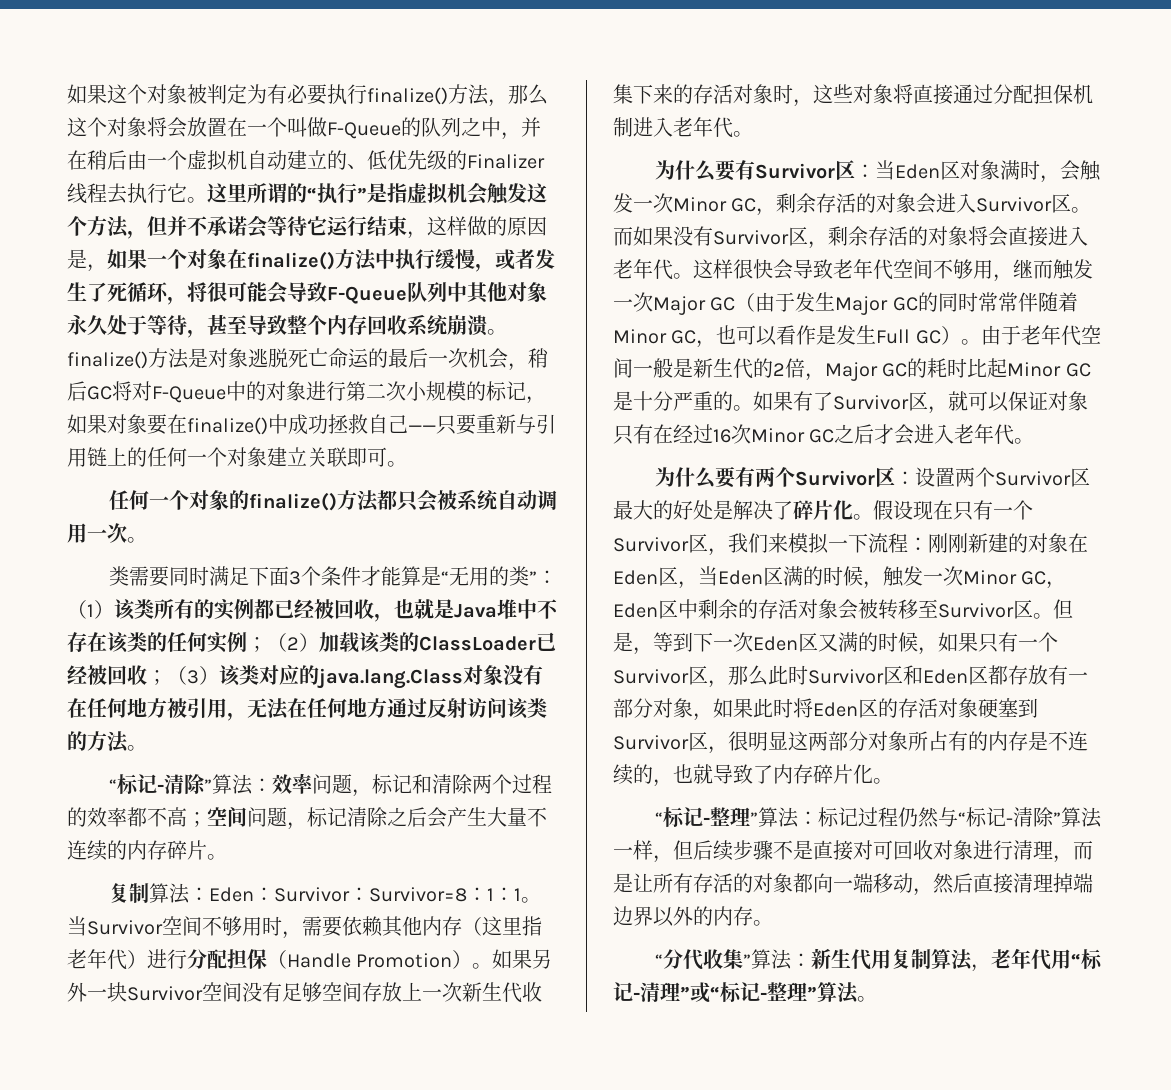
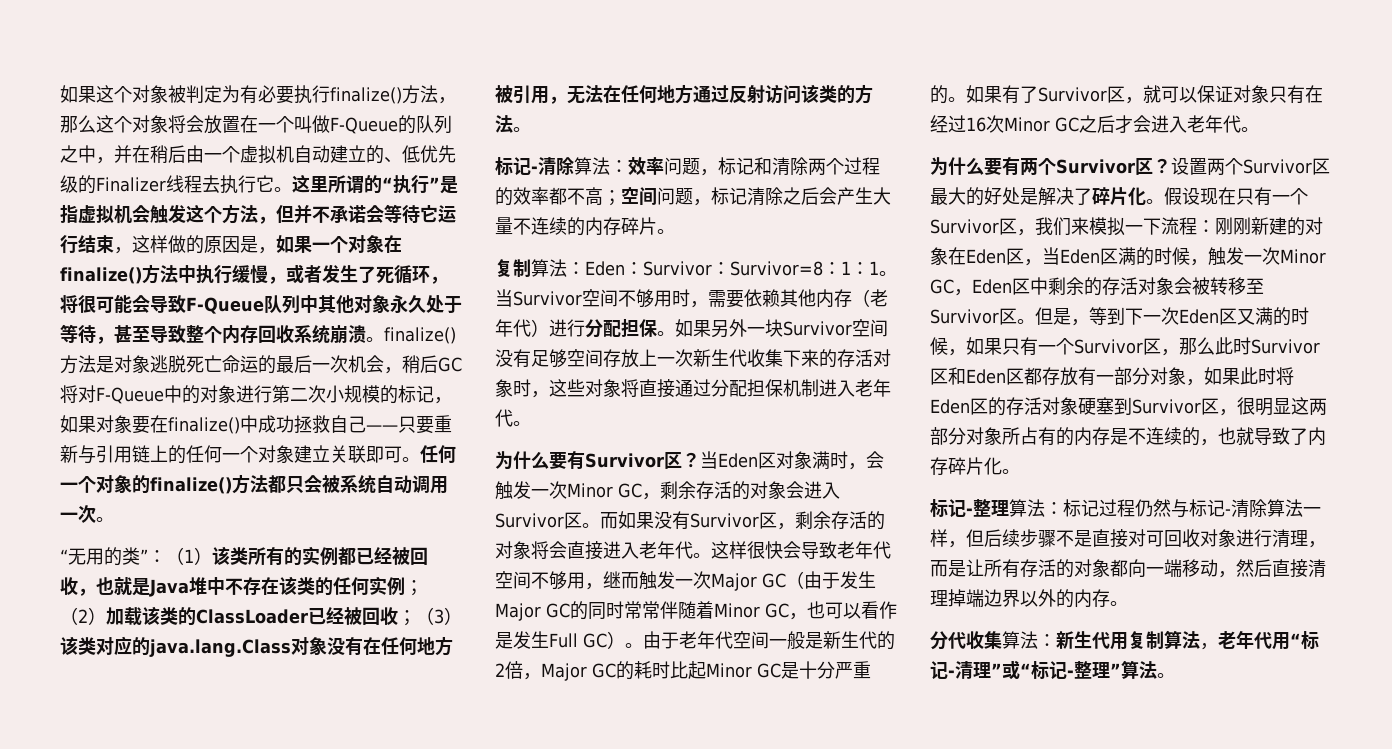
(407, 464) // -> (420, 459) none
[109,566,442,587] 类需要同时满足下面3个条件才能算是 -> (114, 519) none
[109,774,213,795] “标记-清除” -> [495,157,574,176] 标记-清除
[482,916,542,936] 这里指 -> (870, 298) none
[267,950,473,969] （Handle Promotion） -> (657, 328) none
[855,164,876,178] ： -> [682,452,700,468] ？
[895,471,916,485] ： -> [1153,158,1171,174] ？
[655,807,759,828] “标记-整理” -> [930,499,1009,518] 标记-整理
[958,807,1062,827] “标记-清除” -> [1189,499,1267,518] 标记-清除
[655,954,664,967] “ -> (1128, 603) none
[743,954,752,967] ” -> (1002, 640) none

